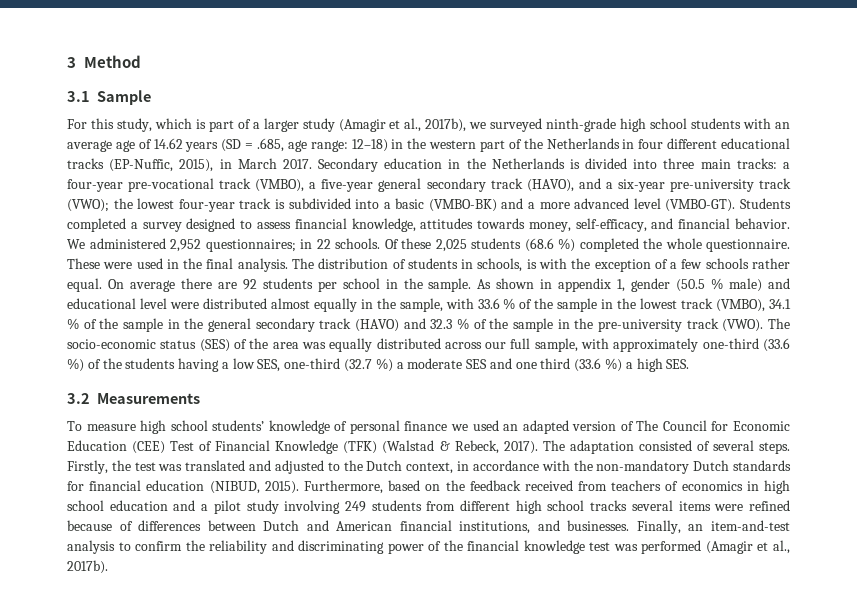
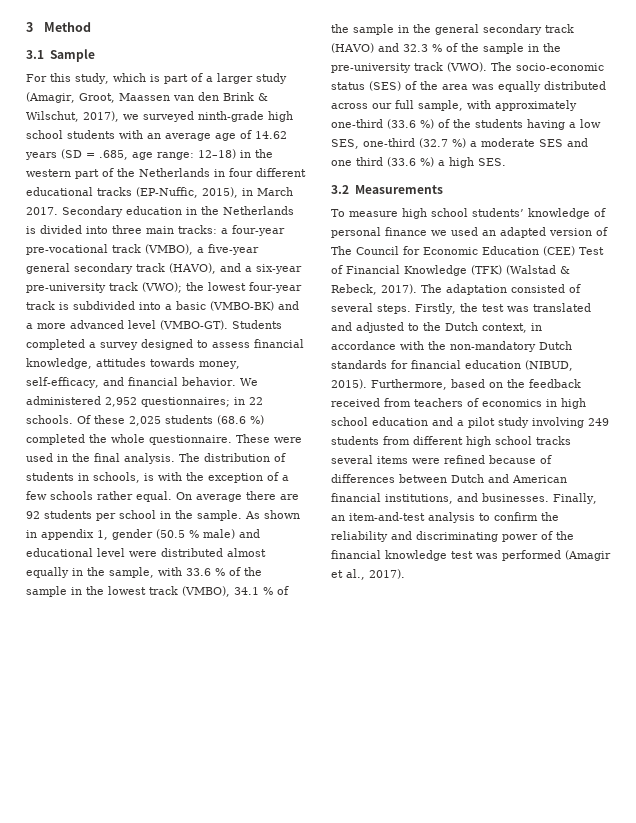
[338,118,467,132] (Amagir et al., 2017b), -> [26,92,268,103] [26,111,119,122] (Amagir, Groot, Maassen van den Brink & Wilschut, 2017),
[67,560,108,574] 2017b). -> [369,569,405,579] 2017).

